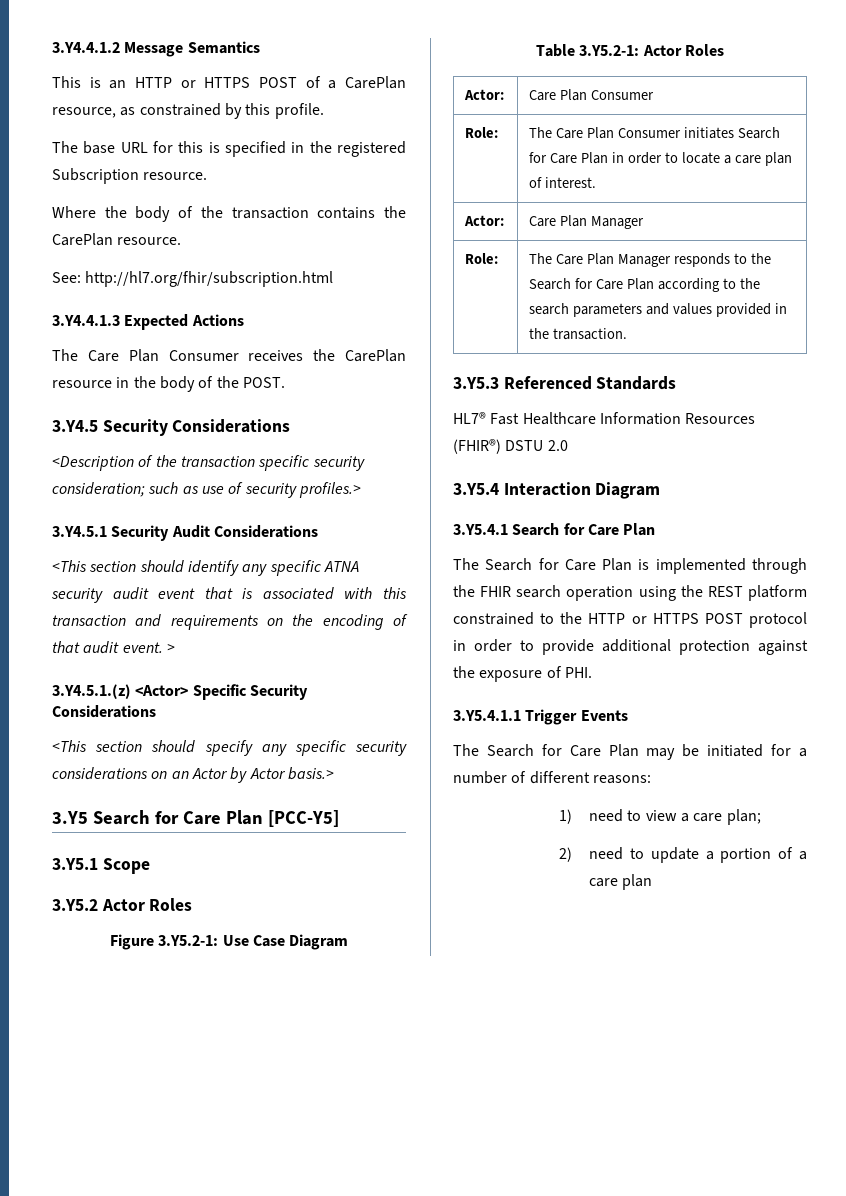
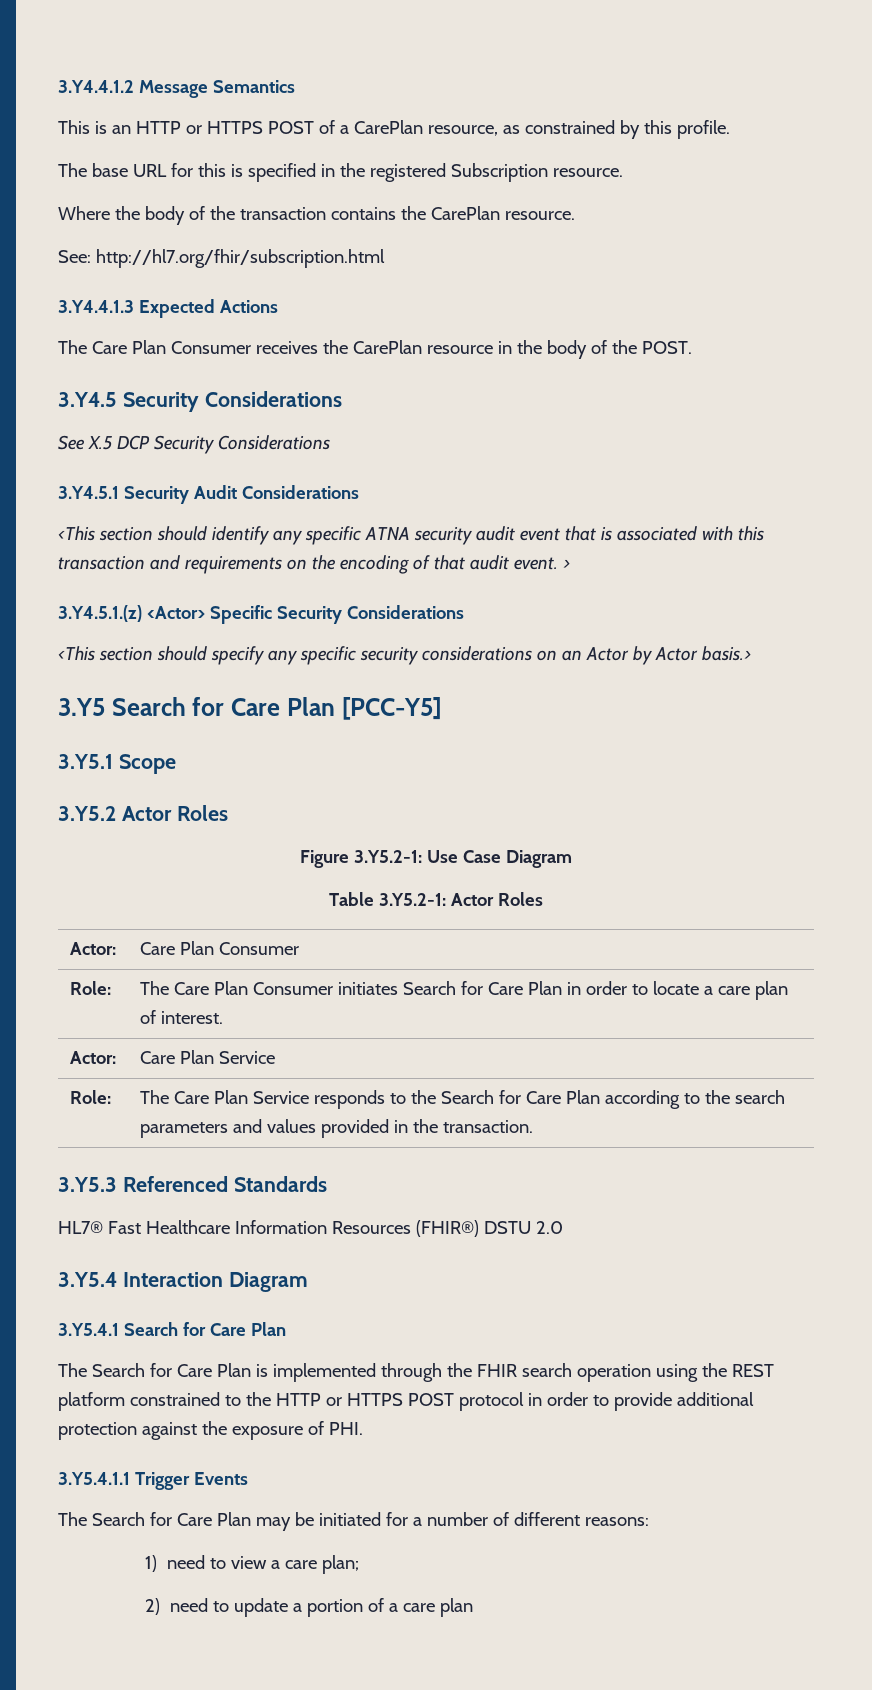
[52,455,365,471] [52,482,361,498] <Description of the transaction specific security consideration; such as use of security profiles.> -> [58,435,330,454] See X.5 DCP Security Considerations
[591,216,645,229] [465,253,499,264] [529,253,672,267] Manager // Role: | The Care Plan Manager -> [218,1051,275,1064] [69,1090,111,1104] [139,1090,309,1104] Service // Role: | The Care Plan Service

